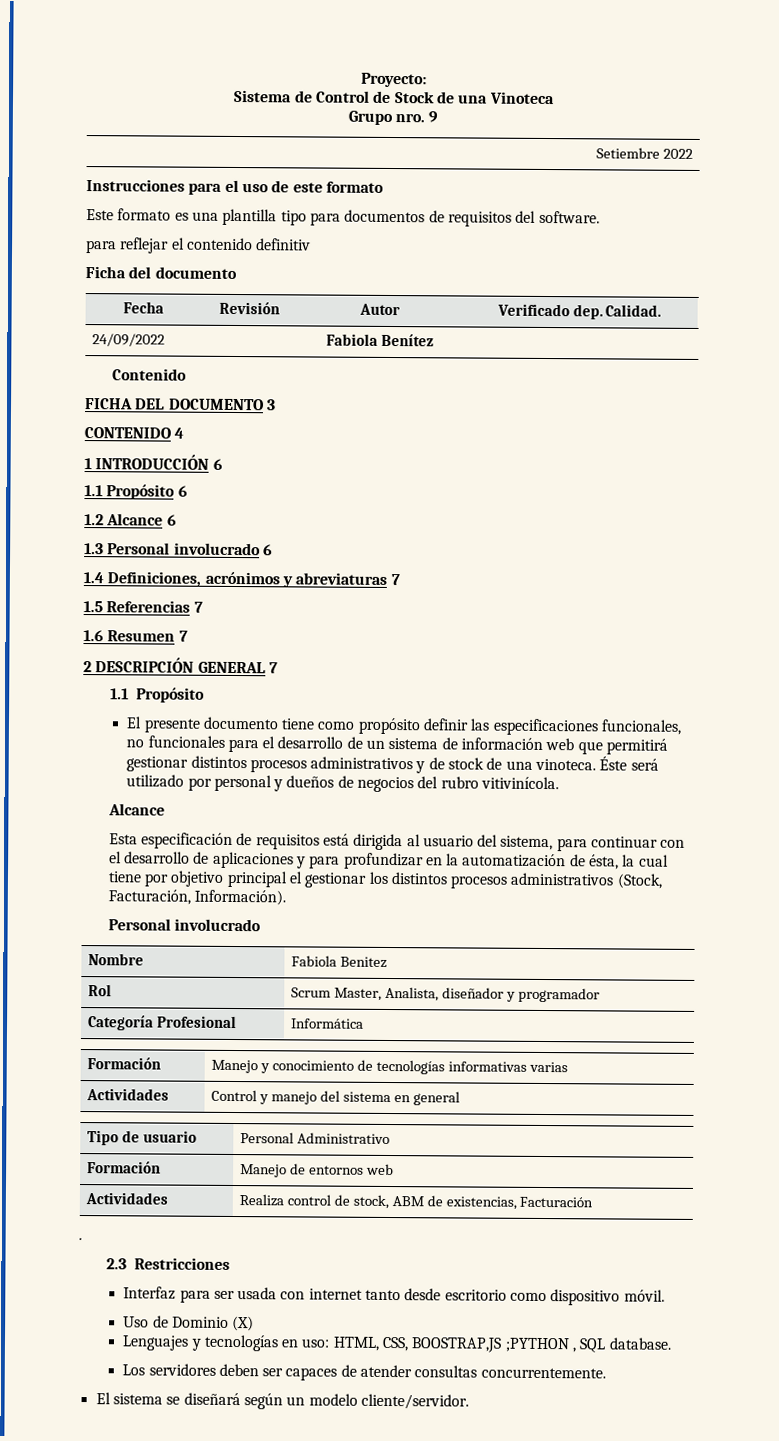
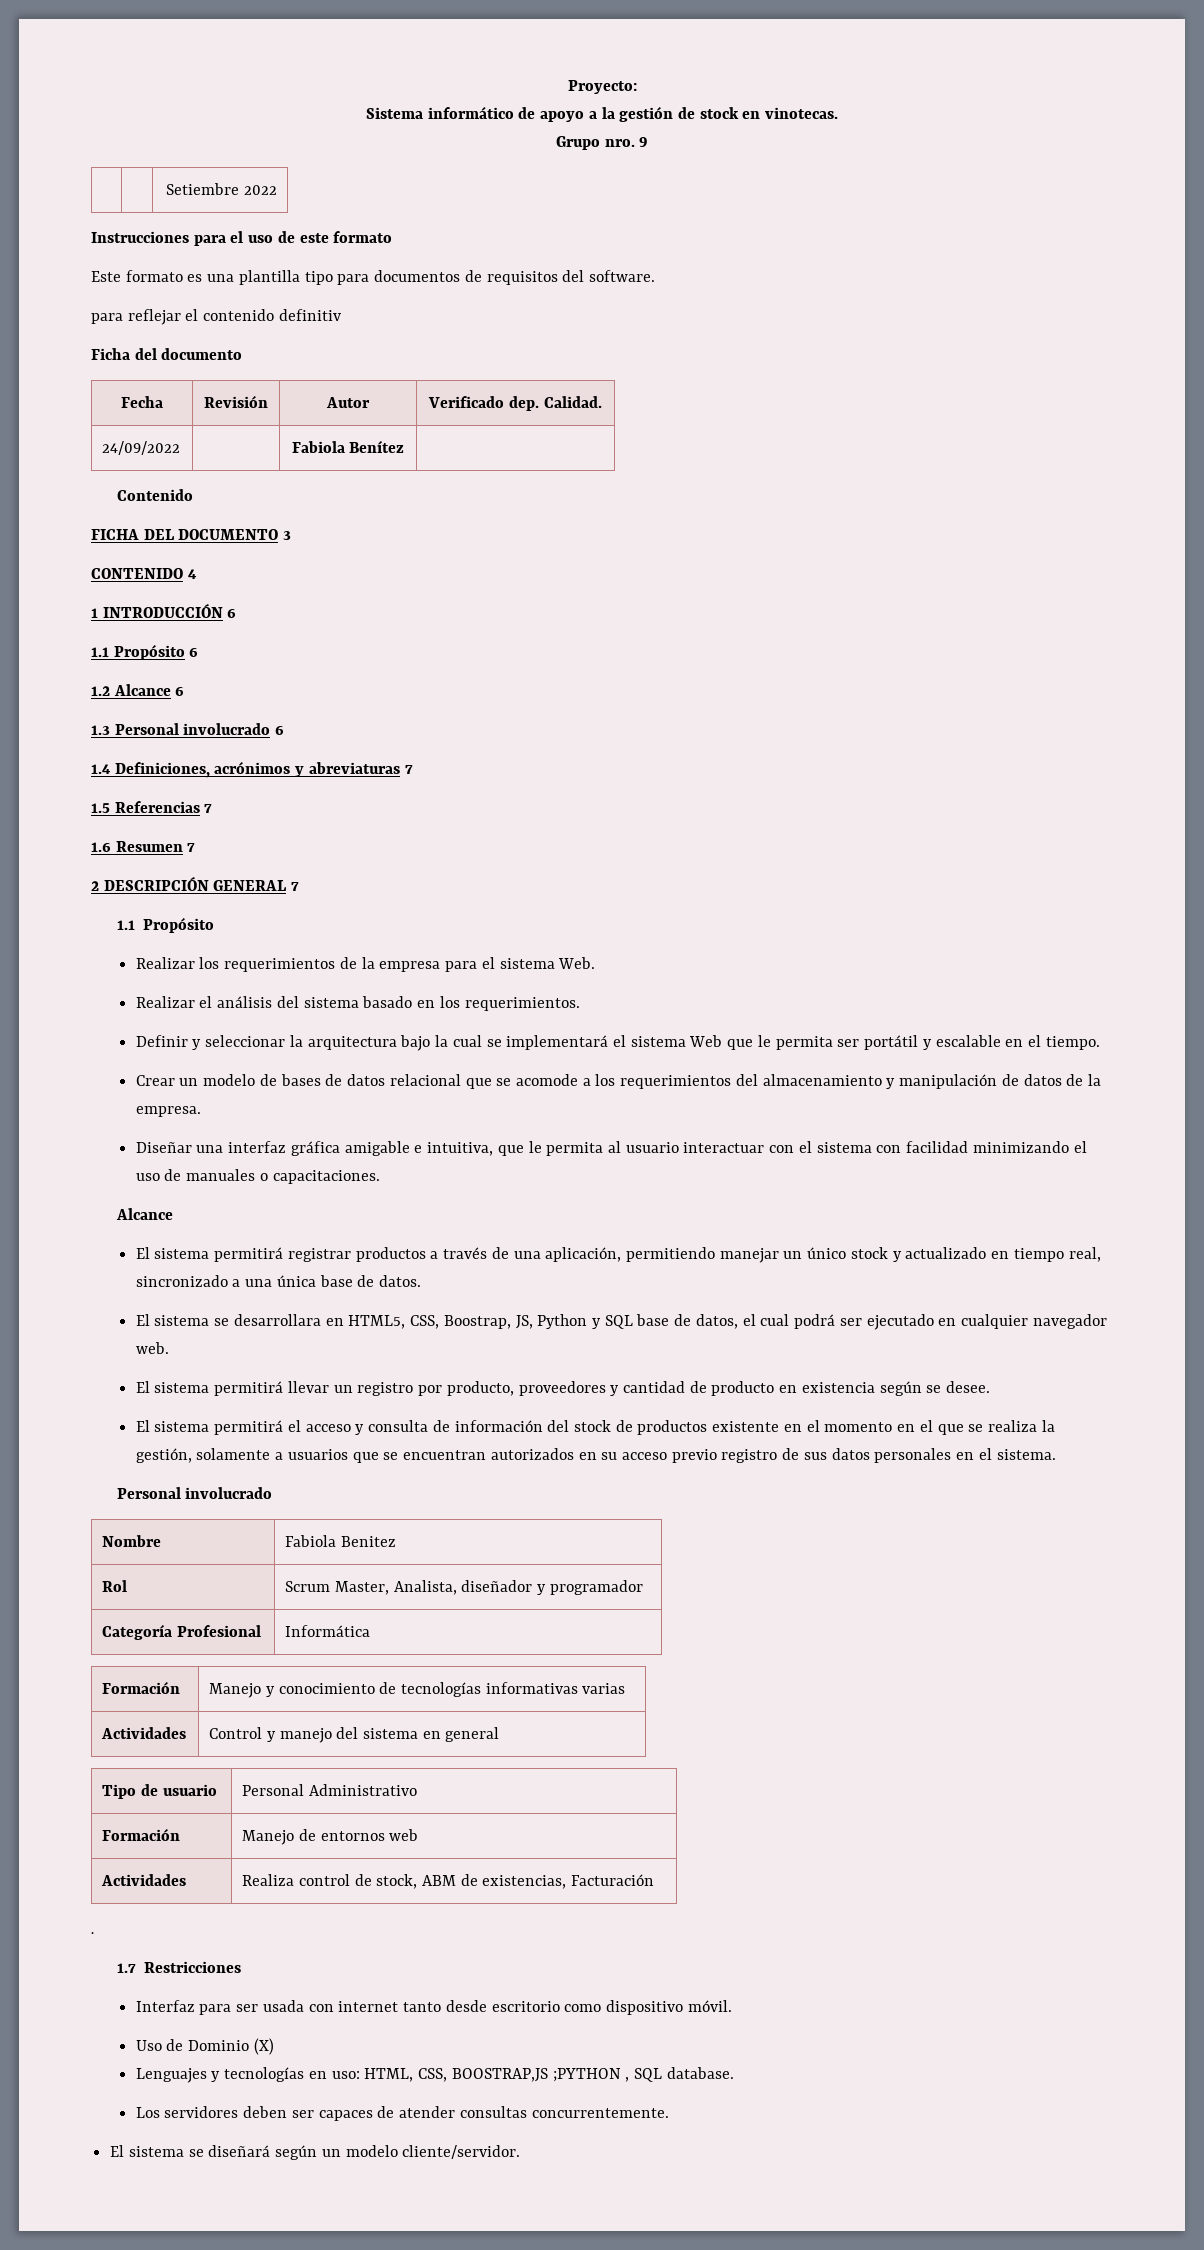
[293,90,555,105] de Control de Stock de una Vinoteca -> [427,106,839,122] informático de apoyo a la gestión de stock en vinotecas.
[126,716,683,736] [126,735,669,755] [126,755,659,774] [126,774,560,793] [107,803,165,816] [108,832,686,852] [108,851,669,870] [107,870,663,889] [107,889,286,906] El presente documento tiene como propósito definir las especificaciones funcionales, no funcionales para el desarrollo de un sistema de información web que permitirá gestionar distintos procesos administrativos y de stock de una vinoteca. Éste será utilizado por personal y dueños de negocios del rubro vitivinícola. // Alcance // Esta especificación de requisitos está dirigida al usuario del sistema, para continuar con el desarrollo de aplicaciones y para profundizar en la automatización de ésta, la cual tiene por objetivo principal el gestionar los distintos procesos administrativos (Stock, Facturación, Información). -> [135,957,596,972] [135,996,580,1011] [135,1035,1100,1051] [135,1074,1101,1089] [135,1106,201,1117] [135,1141,1087,1156] [135,1169,380,1184] [115,1208,173,1220] [135,1247,1101,1263] [135,1275,422,1287] [135,1314,1107,1330] [135,1342,169,1354] [135,1381,991,1396] [135,1420,1055,1435] [135,1448,1056,1463] Realizar los requerimientos de la empresa para el sistema Web. // Realizar el análisis del sistema basado en los requerimientos. // Definir y seleccionar la arquitectura bajo la cual se implementará el sistema Web que le permita ser portátil y escalable en el tiempo. // Crear un modelo de bases de datos relacional que se acomode a los requerimientos del almacenamiento y manipulación de datos de la empresa. // Diseñar una interfaz gráfica amigable e intuitiva, que le permita al usuario interactuar con el sistema con facilidad minimizando el uso de manuales o capacitaciones. // Alcance // El sistema permitirá registrar productos a través de una aplicación, permitiendo manejar un único stock y actualizado en tiempo real, sincronizado a una única base de datos. // El sistema se desarrollara en HTML5, CSS, Boostrap, JS, Python y SQL base de datos, el cual podrá ser ejecutado en cualquier navegador web. // El sistema permitirá llevar un registro por producto, proveedores y cantidad de producto en existencia según se desee. // El sistema permitirá el acceso y consulta de información del stock de productos existente en el momento en el que se realiza la gestión, solamente a usuarios que se encuentran autorizados en su acceso previo registro de sus datos personales en el sistema.
[105,1258,127,1270] 2.3 -> [116,1963,136,1973] 1.7

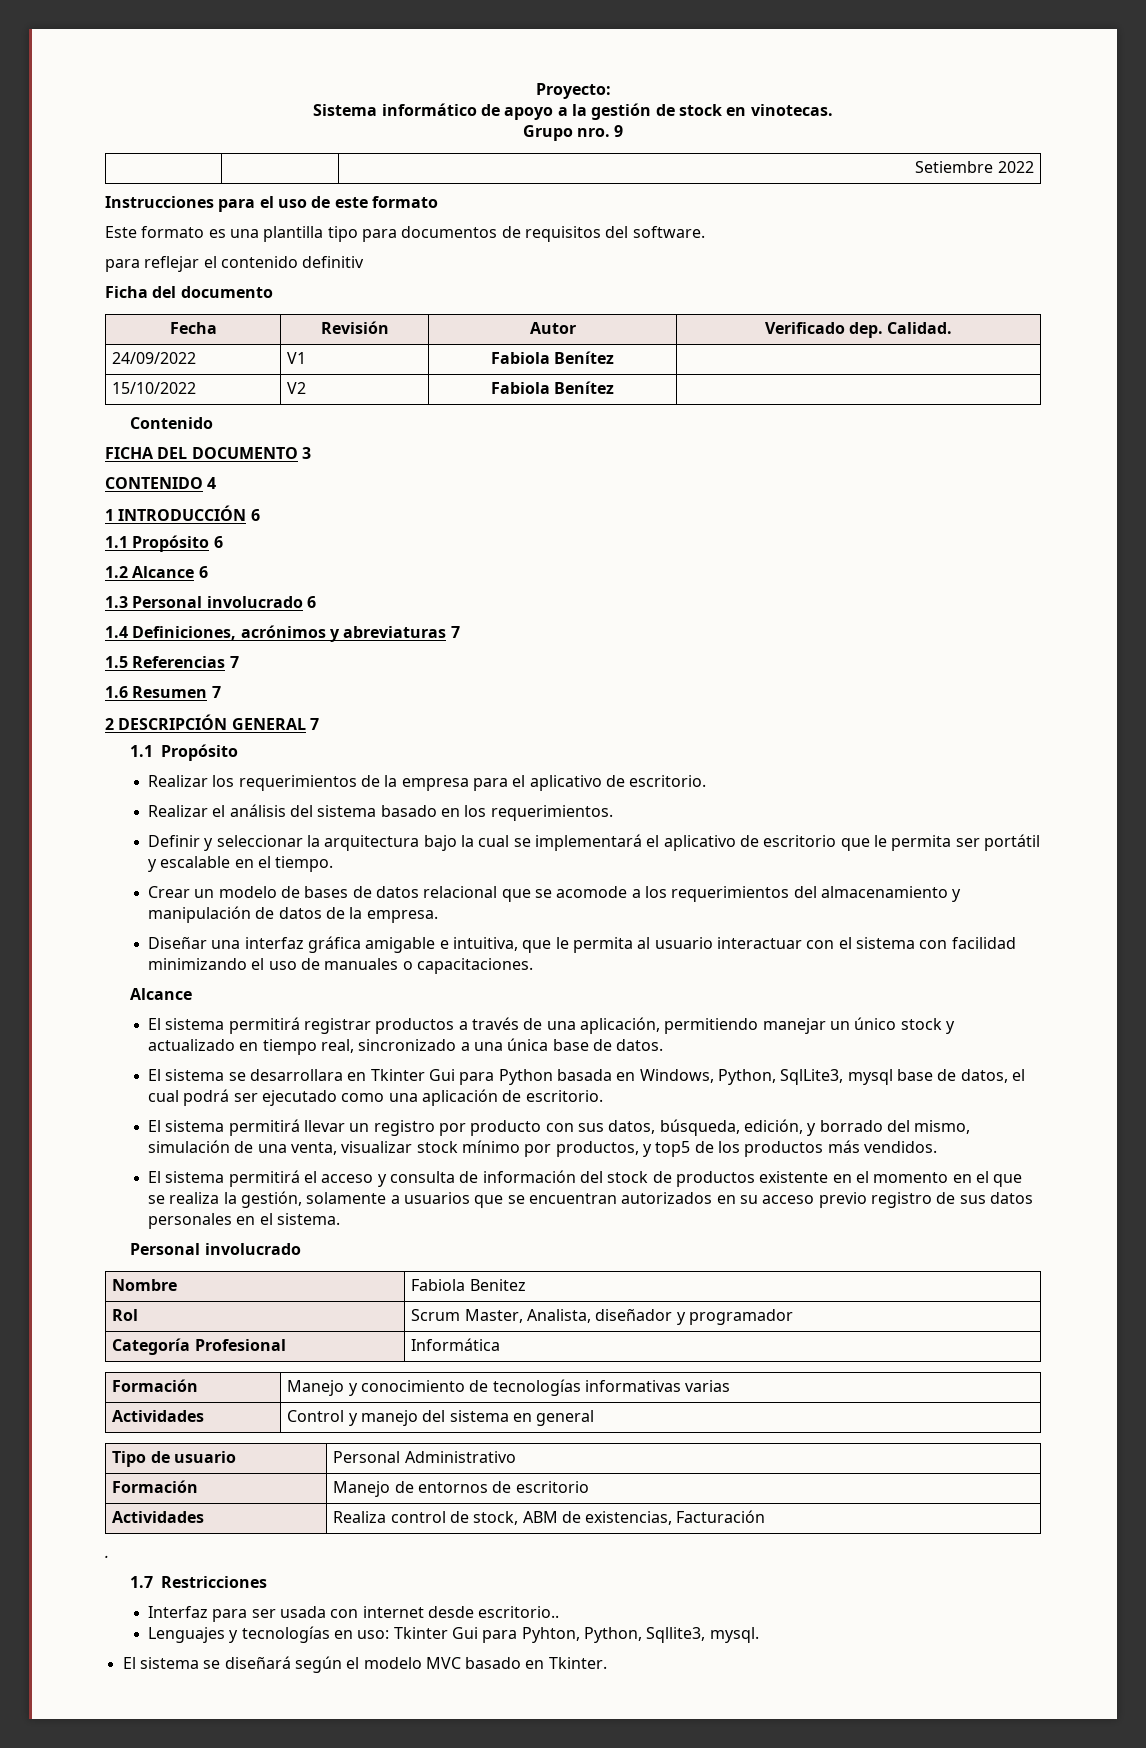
(181, 448) none -> [287,352,307,364] [490,351,615,364] [112,382,197,394] [287,382,307,394] V1 | Fabiola Benítez | // 15/10/2022 | V2
[499,957,596,969] sistema Web. -> [529,775,707,791] aplicativo de escritorio.
[630,1035,723,1047] sistema Web -> [663,835,837,851] aplicativo de escritorio
[348,1314,633,1329] HTML5, CSS, Boostrap, JS, Python y SQL -> [370,1069,893,1085] Tkinter Gui para Python basada en Windows, Python, SqlLite3, mysql
[938,1314,1107,1329] [135,1342,169,1354] en cualquier navegador web. -> [341,1089,603,1106] como una aplicación de escritorio.
[446,1381,991,1396] producto, proveedores y cantidad de producto en existencia según se desee. -> [470,1119,971,1136] [148,1140,937,1157] producto con sus datos, búsqueda, edición, y borrado del mismo, simulación de una venta, visualizar stock mínimo por productos, y top5 de los productos más vendidos.
[389,1829,419,1841] web -> [492,1481,589,1493] de escritorio
[403,2000,732,2015] [135,2038,274,2055] tanto desde escritorio como dispositivo móvil. // Uso de Dominio (X) -> [428,1606,560,1618] desde escritorio..
[364,2067,734,2082] [135,2106,669,2121] HTML, CSS, BOOSTRAP,JS ;PYTHON , SQL database. // Los servidores deben ser capaces de atender consultas concurrentemente. -> [393,1627,759,1643] Tkinter Gui para Pyhton, Python, Sqllite3, mysql.
[321,2145,521,2159] un modelo cliente/servidor. -> [346,1657,607,1669] el modelo MVC basado en Tkinter.

